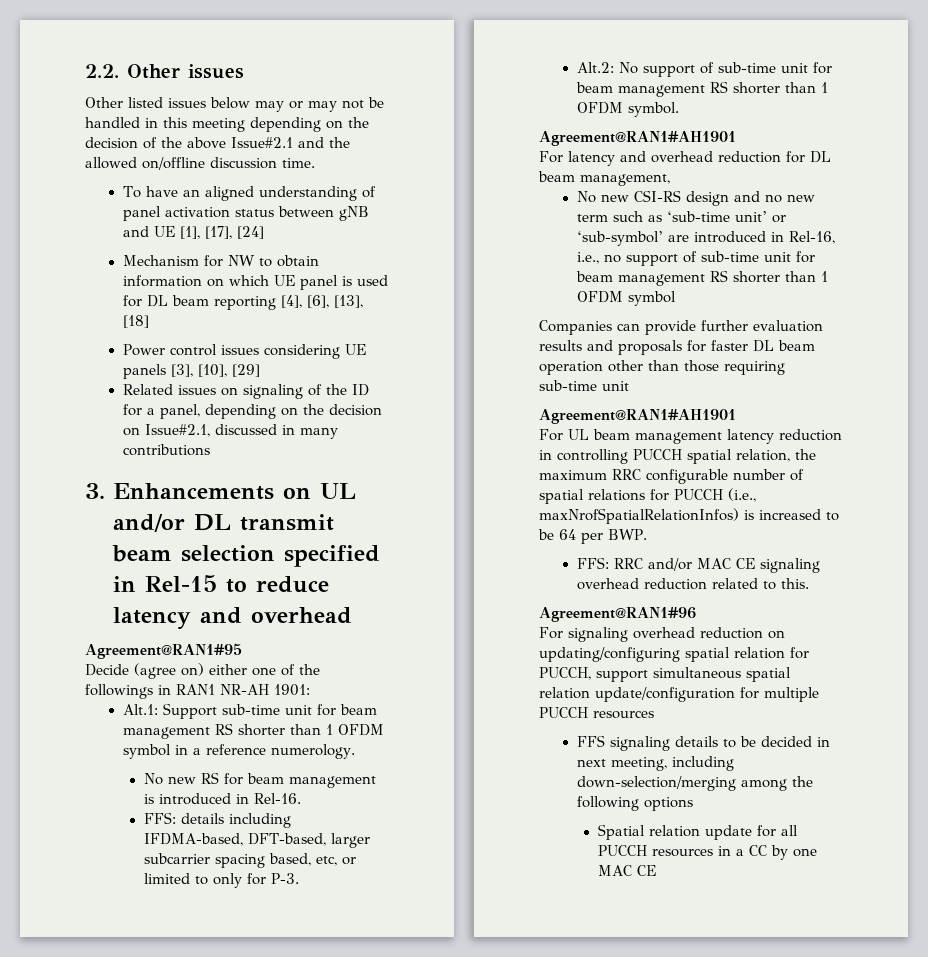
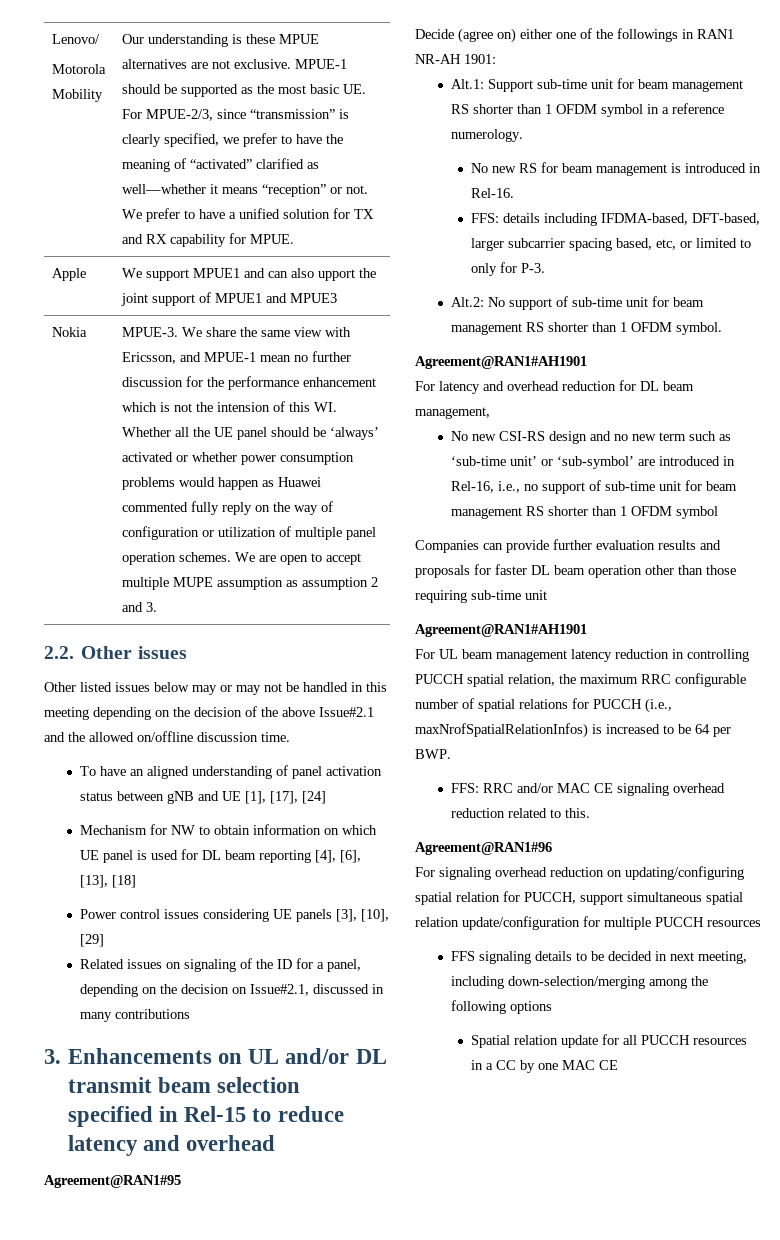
(85, 71) none -> [52,34,101,44] [52,64,107,74] [52,89,104,102] [122,34,320,47] [122,59,348,69] [122,84,367,97] [122,109,350,121] [122,133,344,147] [122,158,320,172] [122,184,369,197] [122,208,375,222] [122,233,295,247] [52,268,87,281] [122,268,377,281] [121,292,338,306] [52,327,88,337] [122,327,352,337] [122,351,352,364] [122,376,377,390] [122,401,338,412] [122,427,380,440] [122,452,355,465] [122,477,322,490] [122,501,334,515] [122,526,377,540] [122,552,362,565] [122,577,379,590] [122,602,158,612] Lenovo/ // Motorola Mobility | Our understanding is these MPUE alternatives are not exclusive. MPUE-1 should be supported as the most basic UE. For MPUE-2/3, since “transmission” is clearly specified, we prefer to have the meaning of “activated” clarified as well—whether it means “reception” or not. We prefer to have a unified solution for TX and RX capability for MPUE. // Apple | We support MPUE1 and can also upport the joint support of MPUE1 and MPUE3 // Nokia | MPUE-3. We share the same view with Ericsson, and MPUE-1 mean no further discussion for the performance enhancement which is not the intension of this WI. Whether all the UE panel should be ‘always’ activated or whether power consumption problems would happen as Huawei commented fully reply on the way of configuration or utilization of multiple panel operation schemes. We are open to accept multiple MUPE assumption as assumption 2 and 3. //

